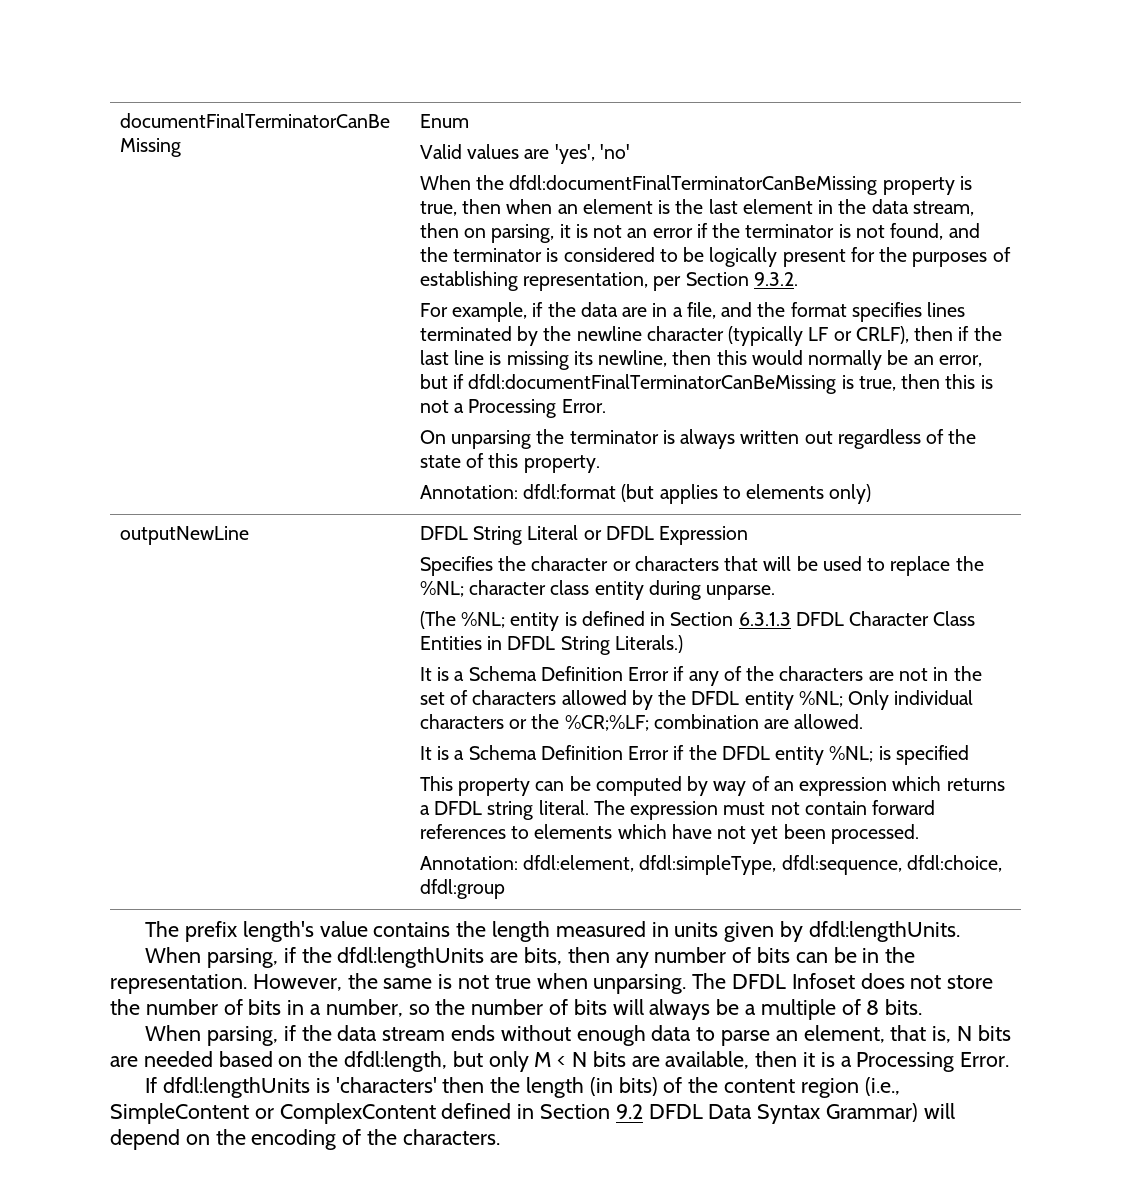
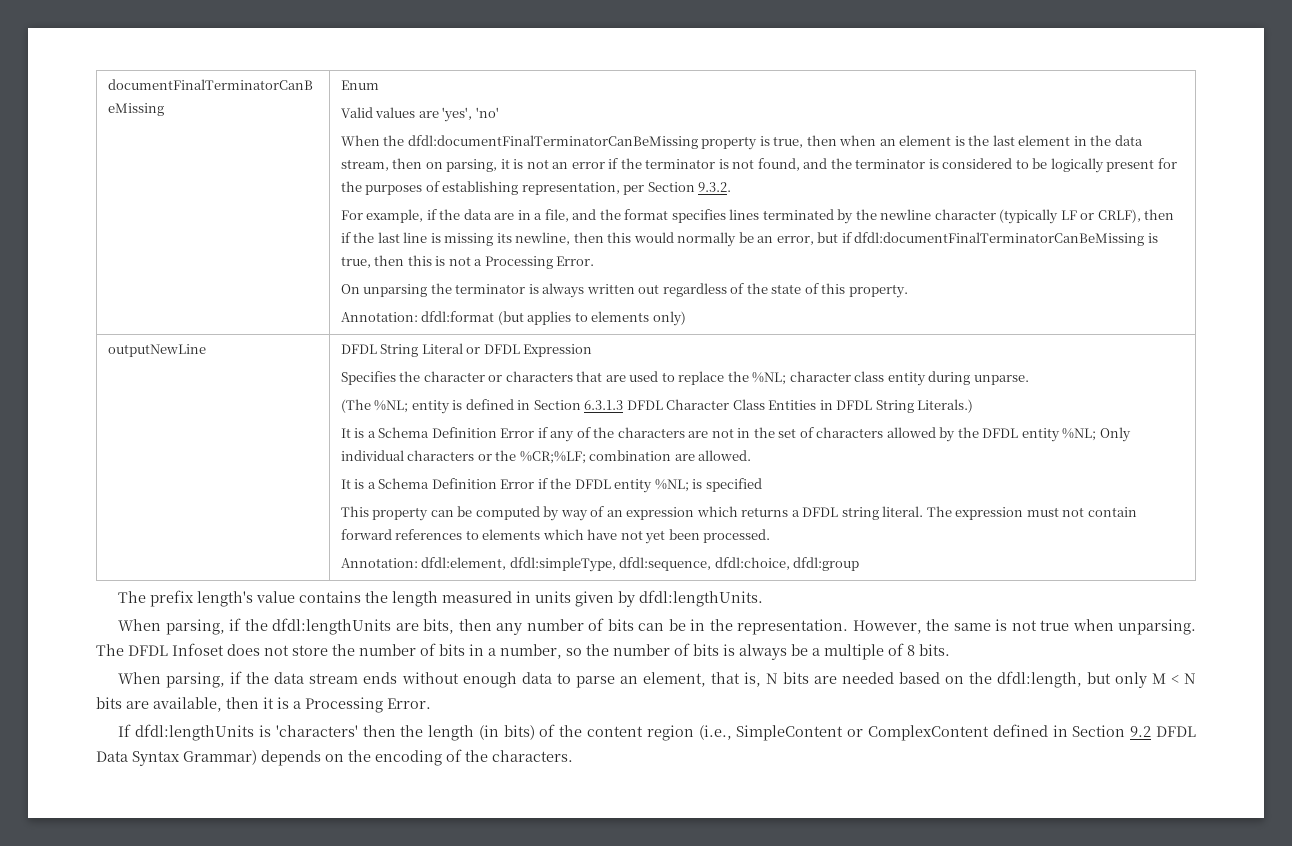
[763,556,818,571] will be -> [605,375,626,382] are
[612,999,644,1015] will -> [723,644,735,656] is
[923,1103,955,1119] [110,1129,180,1150] will depend -> [261,750,321,766] depends

